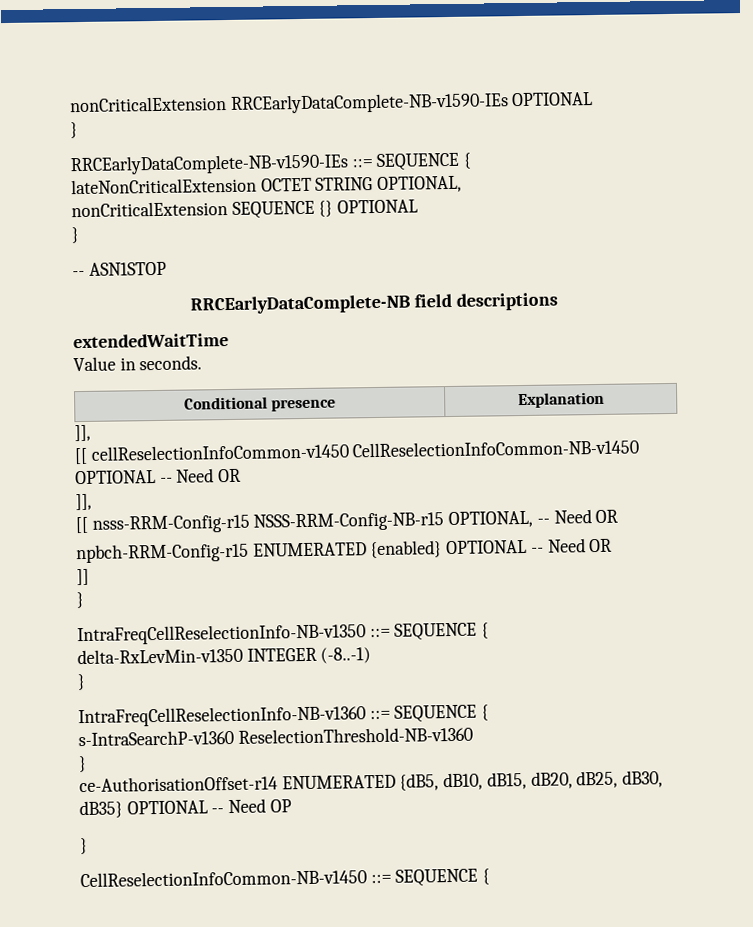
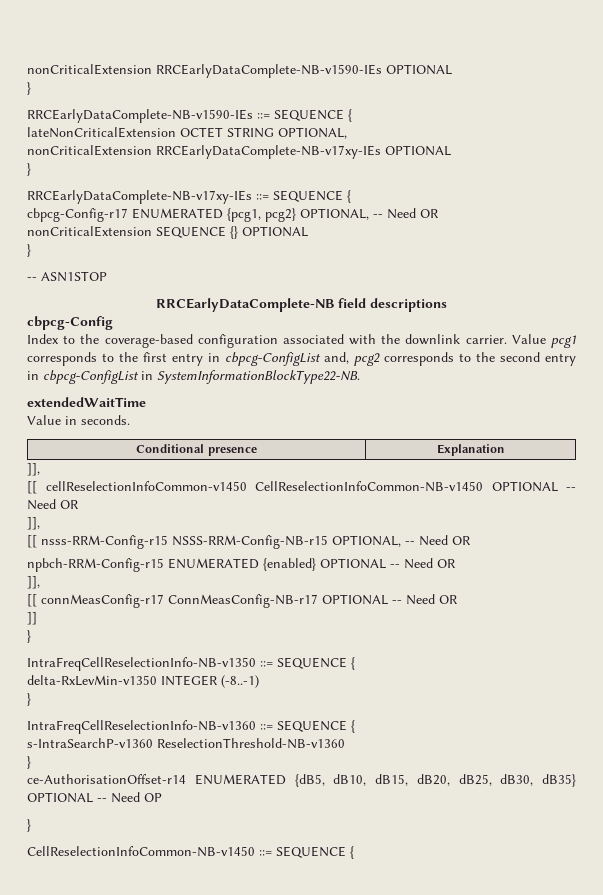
(463, 184) none -> [27,145,451,159] [27,163,31,176] [27,190,351,204] [27,208,439,222] // nonCriticalExtension RRCEarlyDataComplete-NB-v17xy-IEs OPTIONAL // } // RRCEarlyDataComplete-NB-v17xy-IEs ::= SEQUENCE { // cbpcg-Config-r17 ENUMERATED {pcg1, pcg2} OPTIONAL, -- Need OR
(558, 301) none -> [27,316,113,330] [27,334,577,348] [27,352,576,366] [27,370,360,384] // cbpcg-Config // Index to the coverage-based configuration associated with the downlink carrier. Value pcg1 corresponds to the first entry in cbpcg-ConfigList and, pcg2 corresponds to the second entry in cbpcg-ConfigList in SystemInformationBlockType22-NB.
(613, 545) none -> [27,576,40,589] [27,594,458,608] // ]], // [[ connMeasConfig-r17 ConnMeasConfig-NB-r17 OPTIONAL -- Need OR

